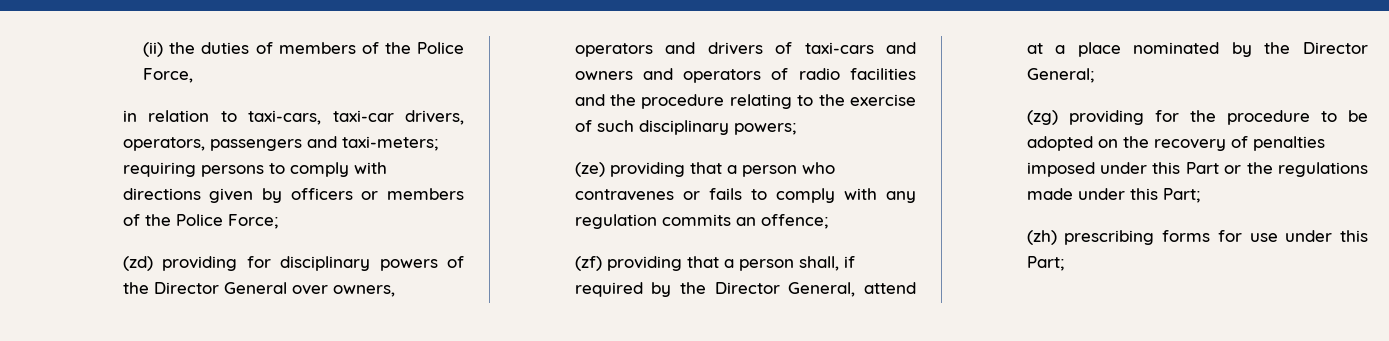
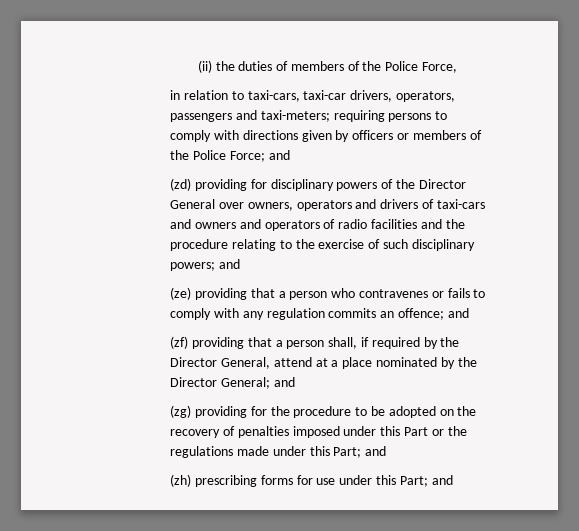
(278, 221) none -> [268,150,290,160] and
(796, 129) none -> [219,259,241,269] and
(828, 221) none -> [447,308,469,318] and
(1094, 75) none -> [273,377,295,387] and
(1200, 195) none -> [365,446,387,456] and
(1064, 263) none -> [431,475,453,485] and

